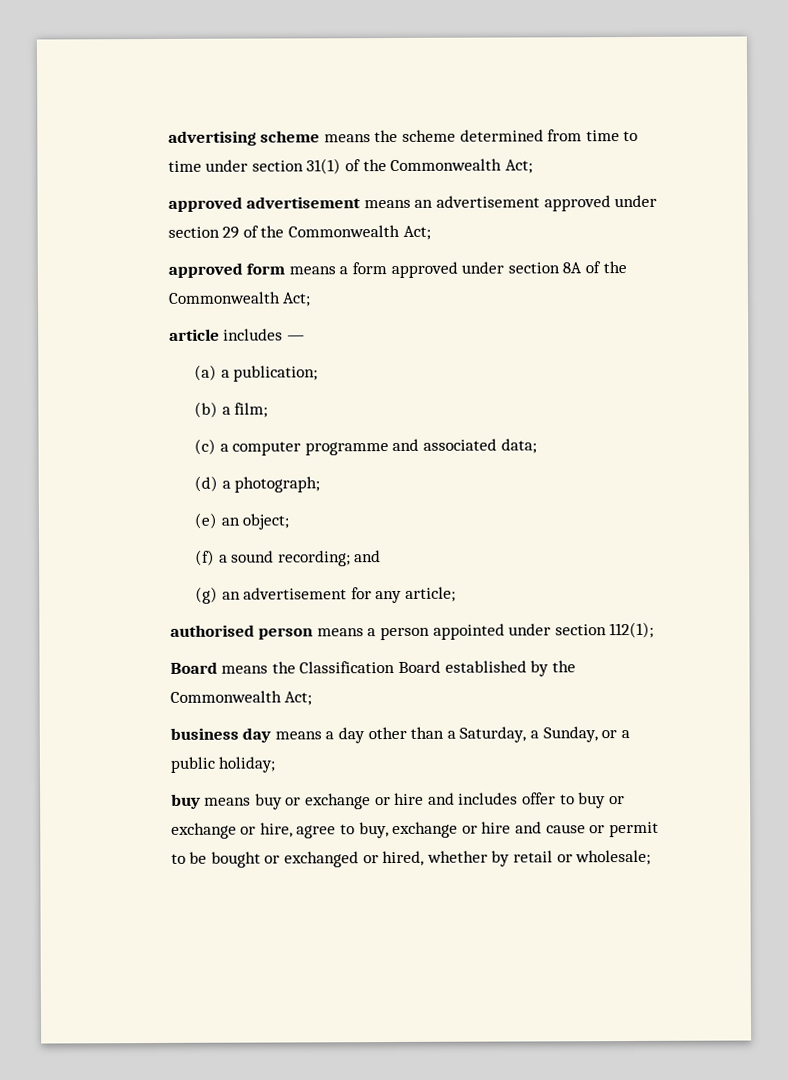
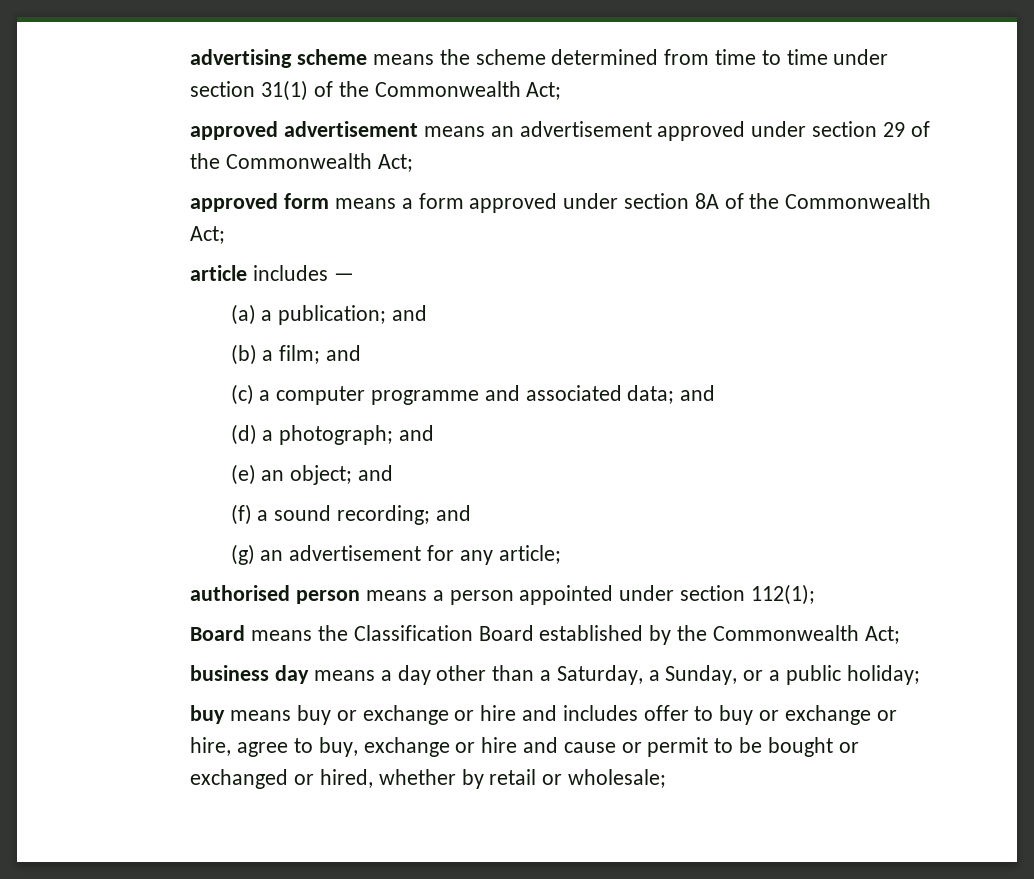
(319, 373) none -> [391,305,427,321] and
(269, 410) none -> [325,345,361,361] and
(537, 446) none -> [680,385,716,401] and
(321, 484) none -> [398,425,434,441] and
(290, 521) none -> [357,465,393,481] and

